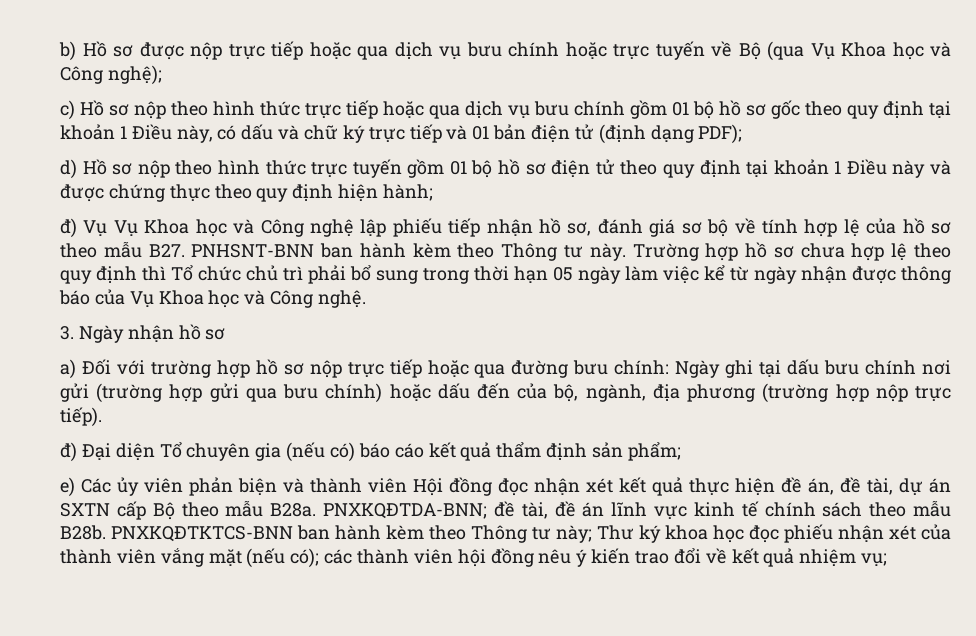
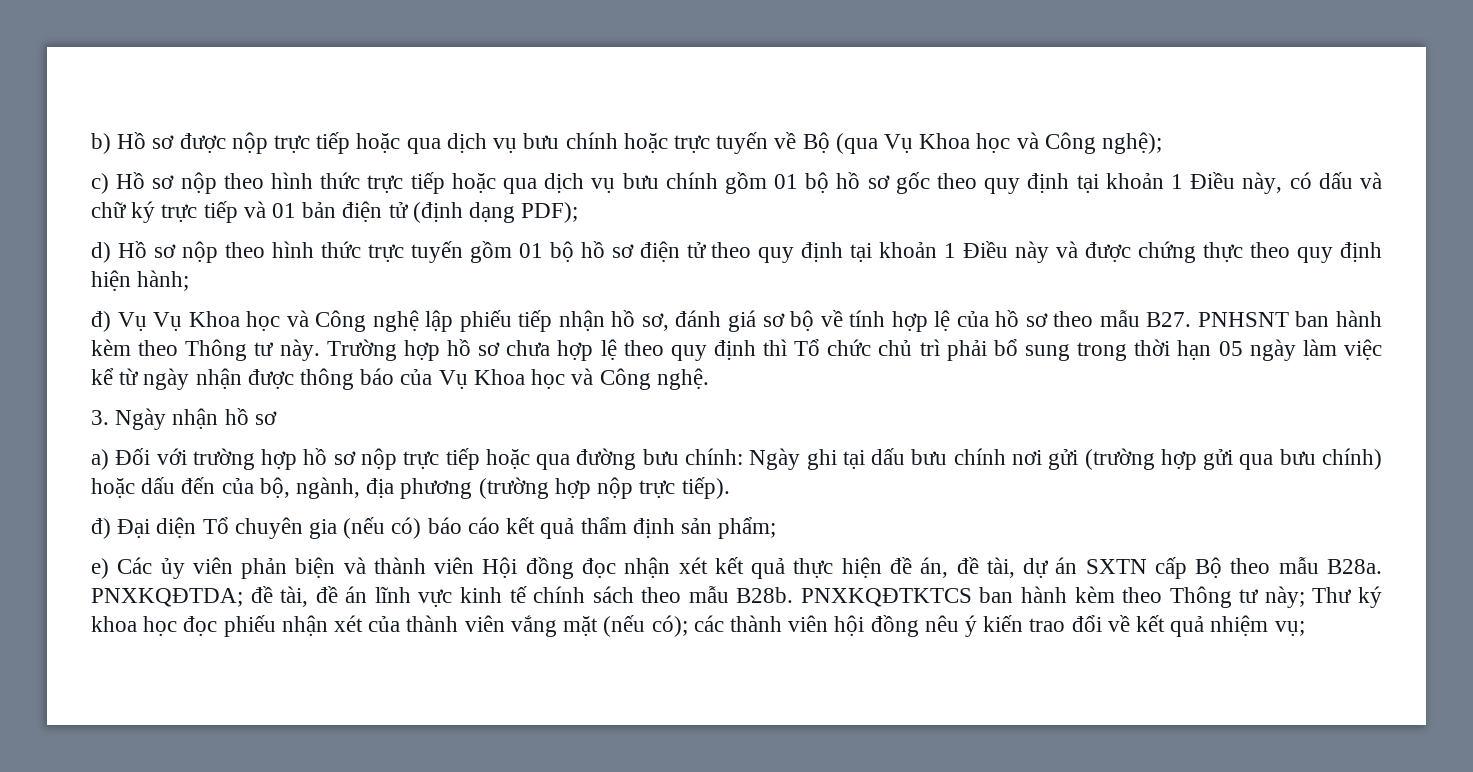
[191,244,315,258] PNHSNT-BNN -> [1197,312,1289,327] PNHSNT
[323,503,487,519] PNXKQĐTDA-BNN; -> [91,588,243,607] PNXKQĐTDA;
[111,526,293,542] PNXKQĐTKTCS-BNN -> [800,588,972,607] PNXKQĐTKTCS

